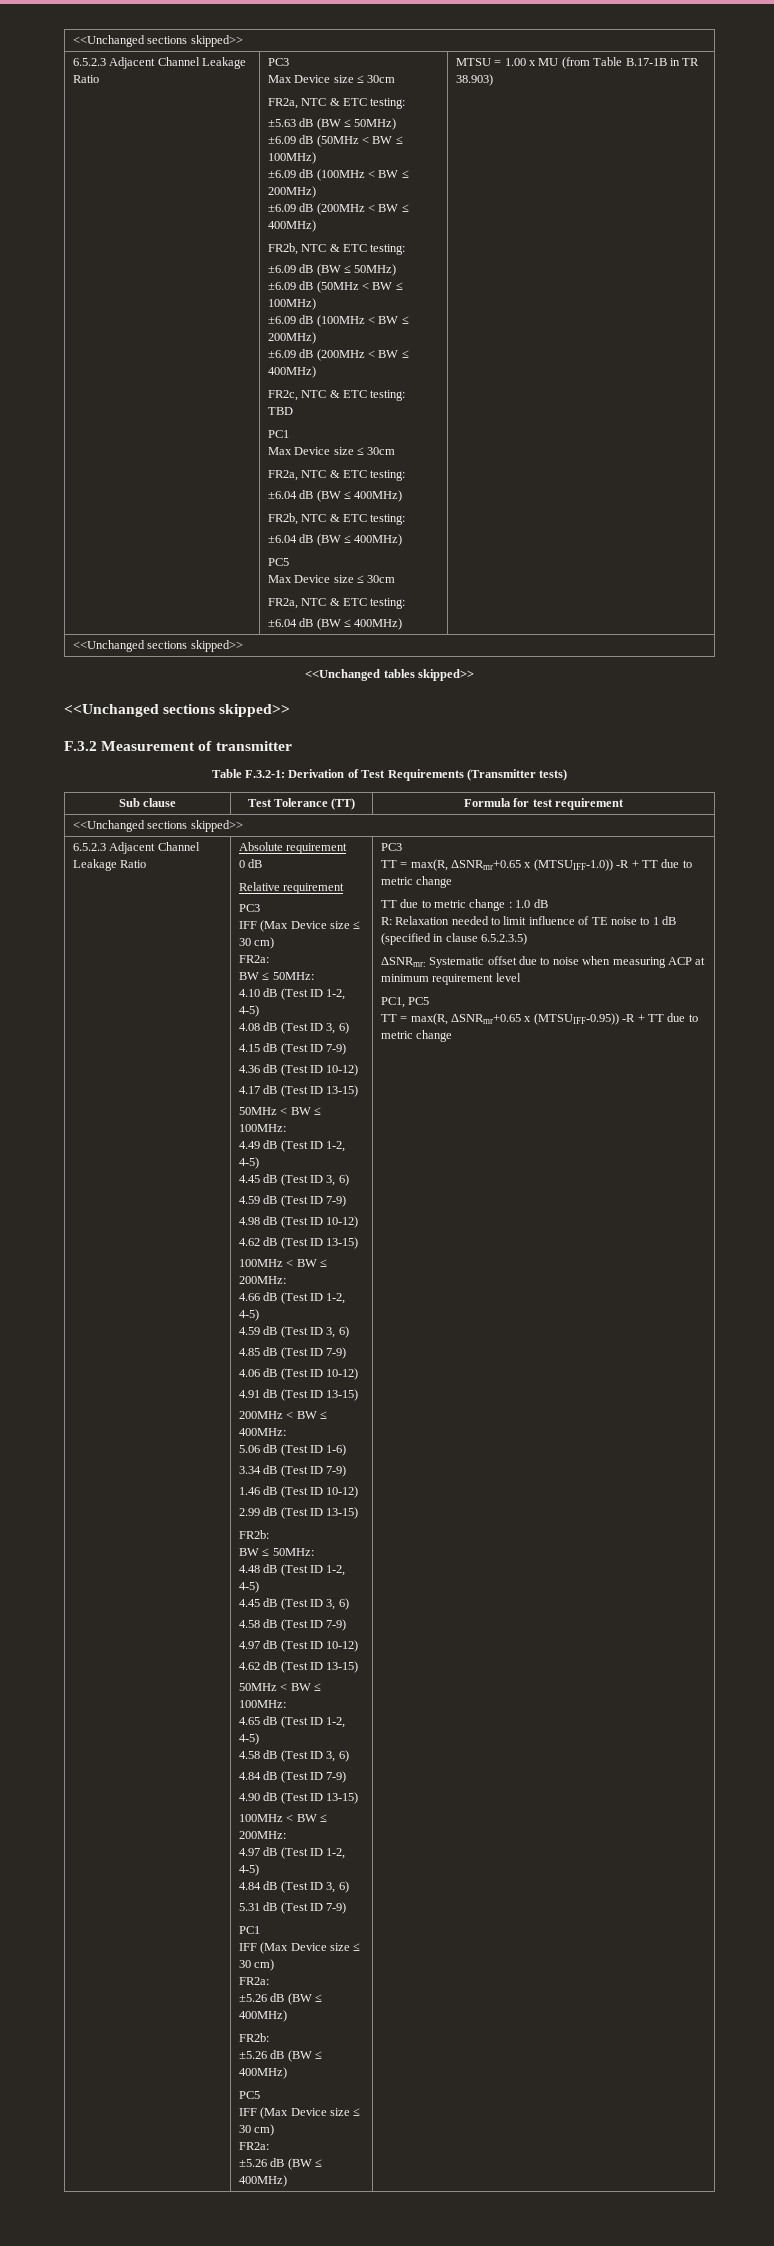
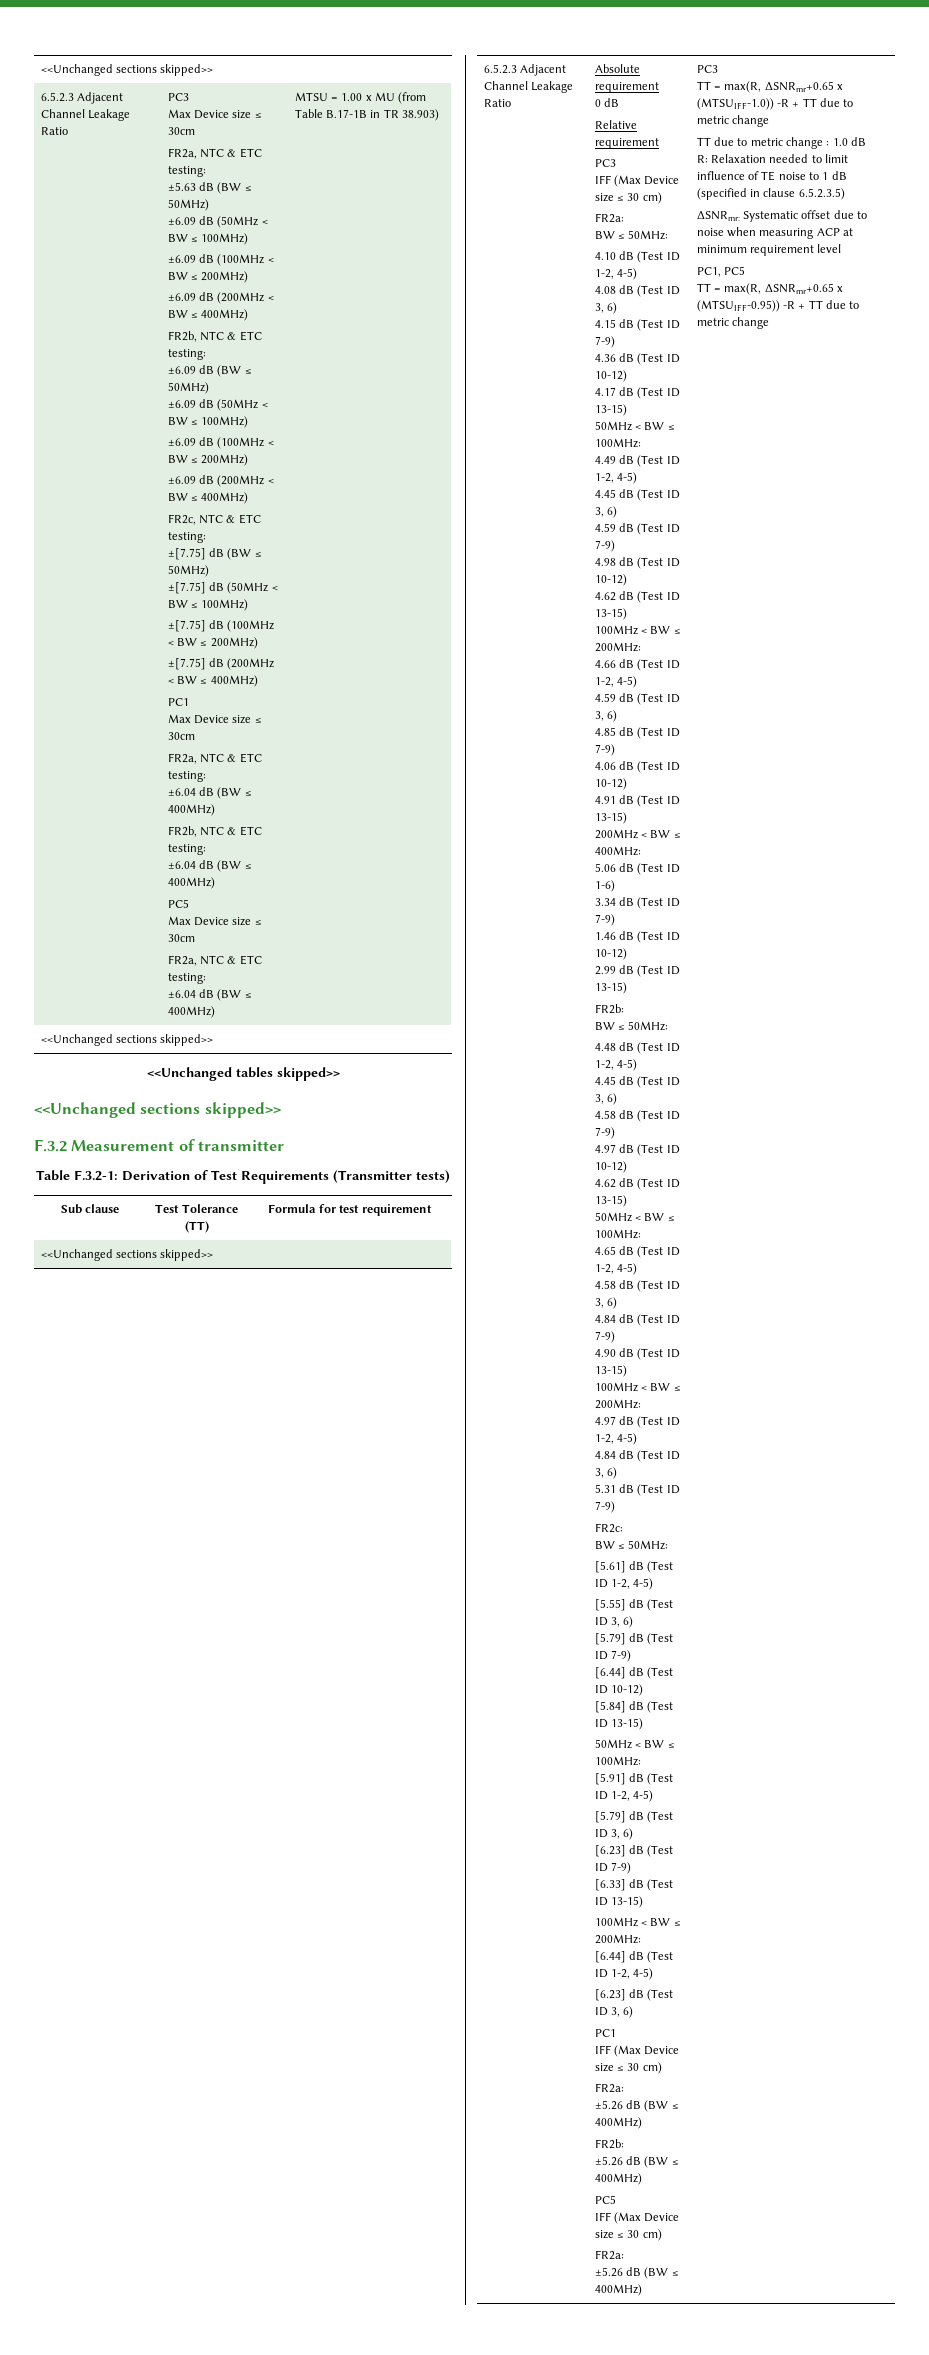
[267,407,293,415] TBD -> [167,548,262,560] [167,565,209,577] [167,582,278,594] [167,599,249,611] [167,620,275,632] [167,637,258,649] [167,658,275,670] [167,675,258,687] ±[7.75] dB (BW ≤ 50MHz) // ±[7.75] dB (50MHz < BW ≤ 100MHz) // ±[7.75] dB (100MHz < BW ≤ 200MHz) // ±[7.75] dB (200MHz < BW ≤ 400MHz)
(347, 1908) none -> [594,1523,623,1533] [594,1540,669,1550] [594,1561,674,1573] [594,1578,654,1590] [594,1599,674,1611] [594,1616,634,1628] [594,1633,674,1645] [594,1650,631,1662] [594,1667,674,1679] [594,1684,643,1696] [594,1701,674,1713] [594,1718,643,1730] [594,1739,675,1749] [594,1756,641,1766] [594,1773,674,1785] [594,1790,654,1802] [594,1811,674,1823] [594,1828,634,1840] [594,1845,674,1857] [594,1862,631,1874] [594,1879,674,1891] [594,1896,643,1908] [594,1917,681,1927] [594,1934,641,1944] [594,1951,674,1963] [594,1968,654,1980] [594,1989,674,2001] [594,2006,634,2018] // FR2c: // BW ≤ 50MHz: // [5.61] dB (Test ID 1-2, 4-5) // [5.55] dB (Test ID 3, 6) // [5.79] dB (Test ID 7-9) // [6.44] dB (Test ID 10-12) // [5.84] dB (Test ID 13-15) // 50MHz < BW ≤ 100MHz: // [5.91] dB (Test ID 1-2, 4-5) // [5.79] dB (Test ID 3, 6) // [6.23] dB (Test ID 7-9) // [6.33] dB (Test ID 13-15) // 100MHz < BW ≤ 200MHz: // [6.44] dB (Test ID 1-2, 4-5) // [6.23] dB (Test ID 3, 6)

